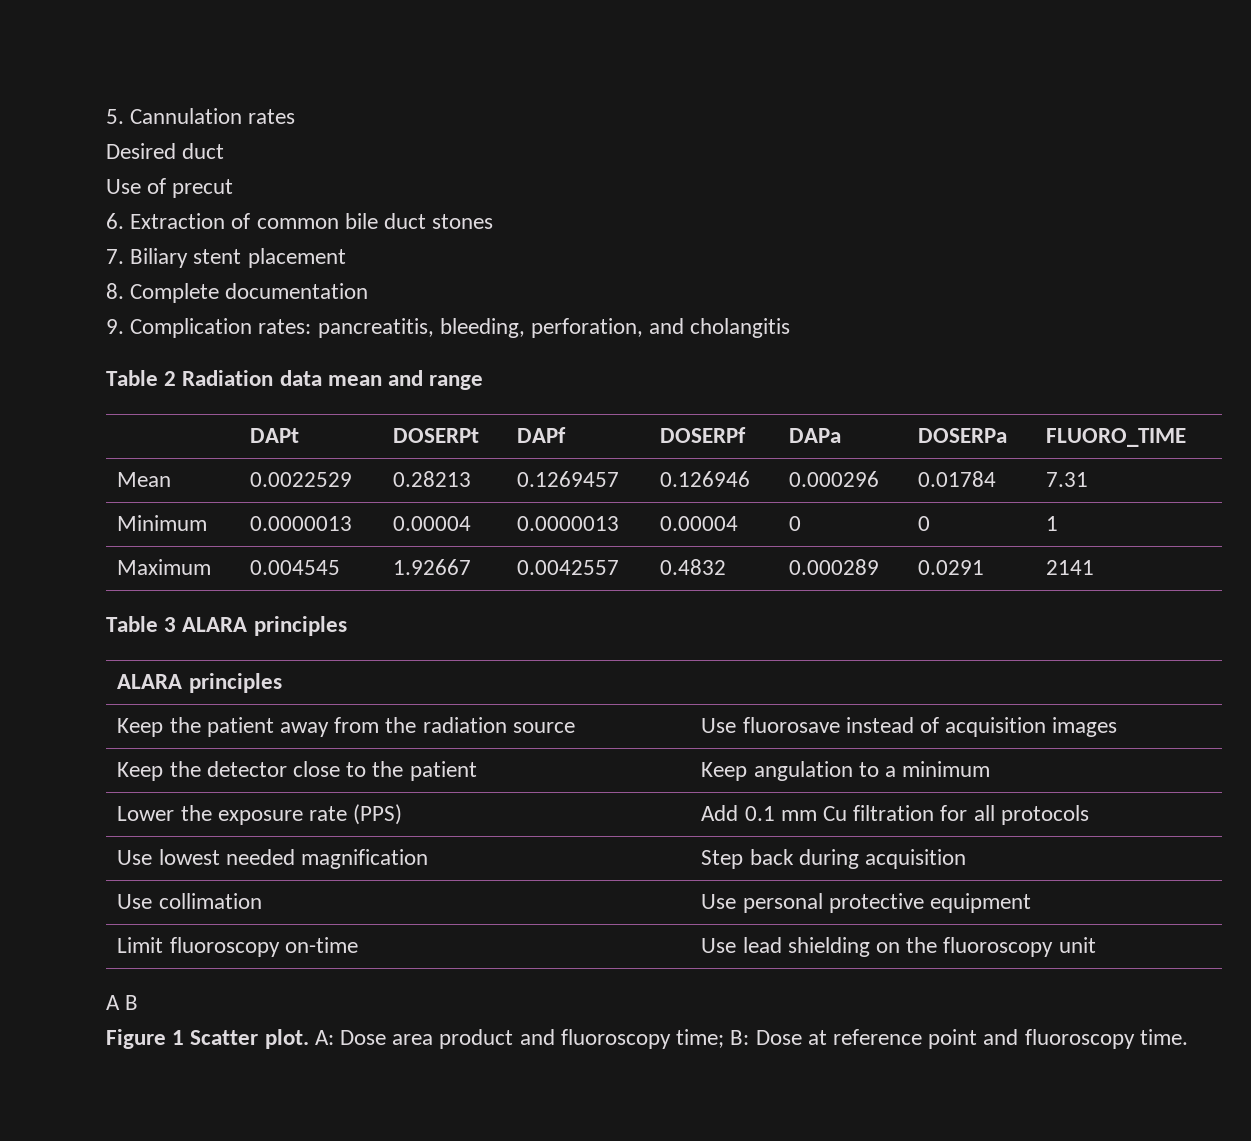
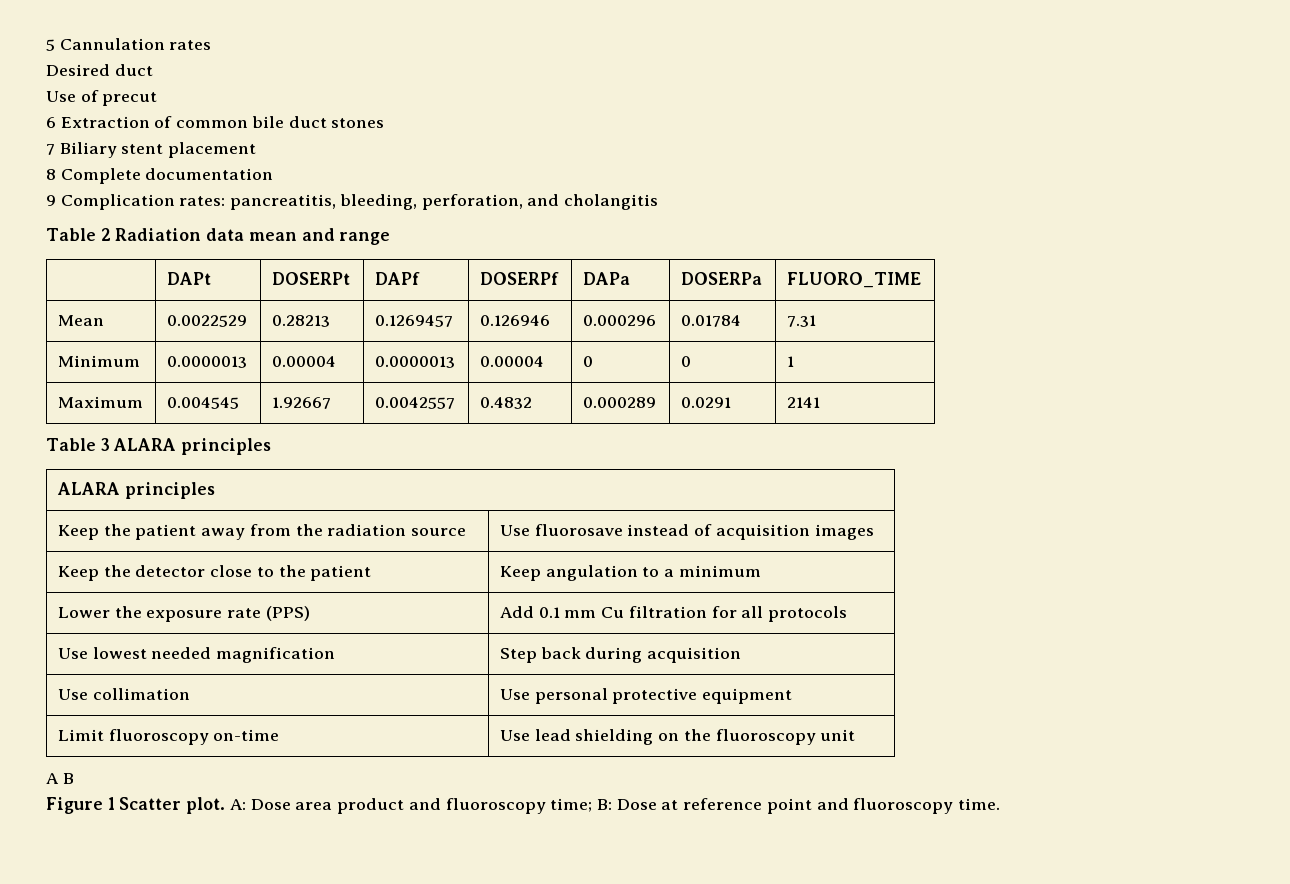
[106,109,124,124] 5. -> [46,39,55,51] 5
[106,213,124,229] 6. -> [46,117,56,128] 6
[106,249,124,264] 7. -> [46,144,55,155] 7
[106,283,124,299] 8. -> [46,169,56,180] 8
[106,319,124,334] 9. -> [46,195,56,206] 9

